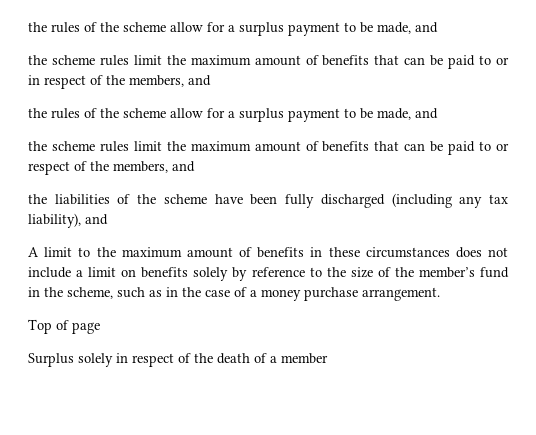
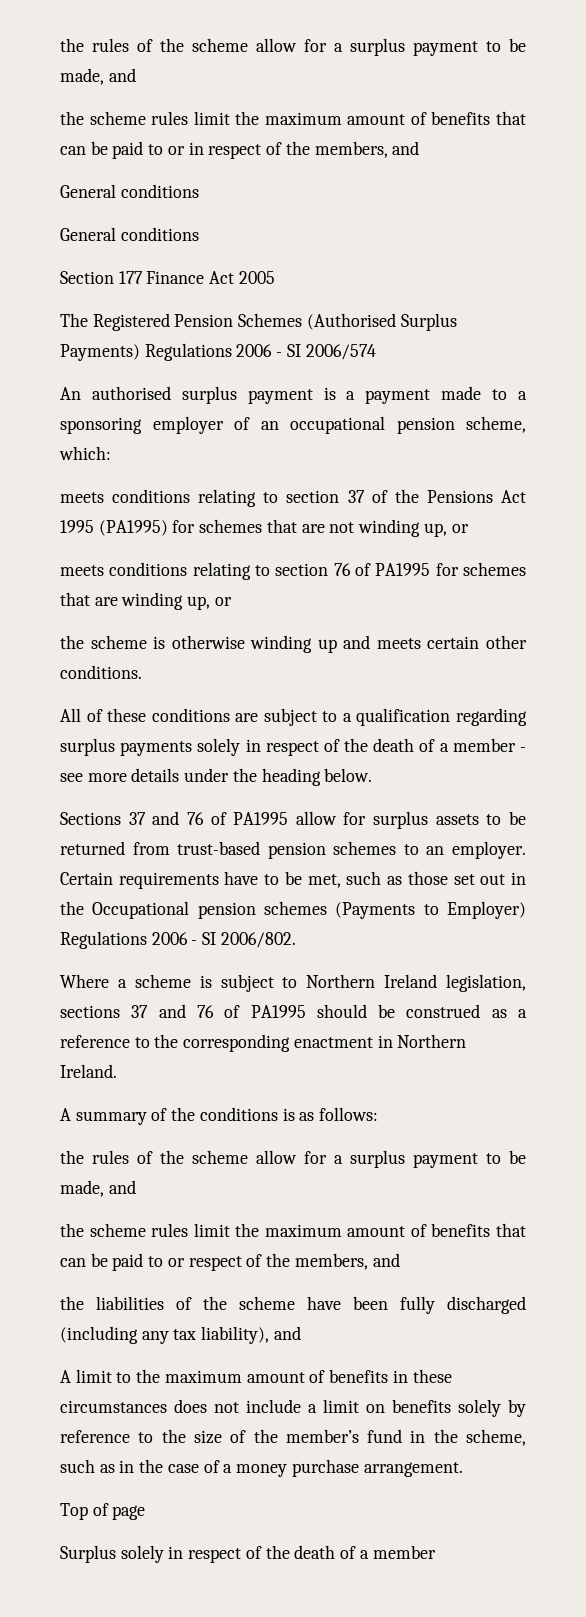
(211, 80) none -> [60,184,199,198] [60,227,199,241] [60,271,275,284] [60,313,457,331] [60,343,376,361] [60,386,528,404] [60,416,526,434] [59,446,111,460] [60,489,526,507] [60,519,469,537] [60,562,526,580] [60,592,232,610] [60,635,527,653] [60,665,142,679] [60,708,527,726] [60,738,526,756] [60,768,373,786] [60,811,526,829] [60,841,526,859] [60,871,527,889] [60,901,526,919] [60,931,296,949] [60,974,526,992] [60,1004,527,1018] [60,1034,467,1052] [60,1064,117,1078] [60,1107,379,1125] // General conditions // General conditions // Section 177 Finance Act 2005 // The Registered Pension Schemes (Authorised Surplus Payments) Regulations 2006 - SI 2006/574 // An authorised surplus payment is a payment made to a sponsoring employer of an occupational pension scheme, which: // meets conditions relating to section 37 of the Pensions Act 1995 (PA1995) for schemes that are not winding up, or // meets conditions relating to section 76 of PA1995 for schemes that are winding up, or // the scheme is otherwise winding up and meets certain other conditions. // All of these conditions are subject to a qualification regarding surplus payments solely in respect of the death of a member - see more details under the heading below. // Sections 37 and 76 of PA1995 allow for surplus assets to be returned from trust-based pension schemes to an employer. Certain requirements have to be met, such as those set out in the Occupational pension schemes (Payments to Employer) Regulations 2006 - SI 2006/802. // Where a scheme is subject to Northern Ireland legislation, sections 37 and 76 of PA1995 should be construed as a reference to the corresponding enactment in Northern Ireland. // A summary of the conditions is as follows:

